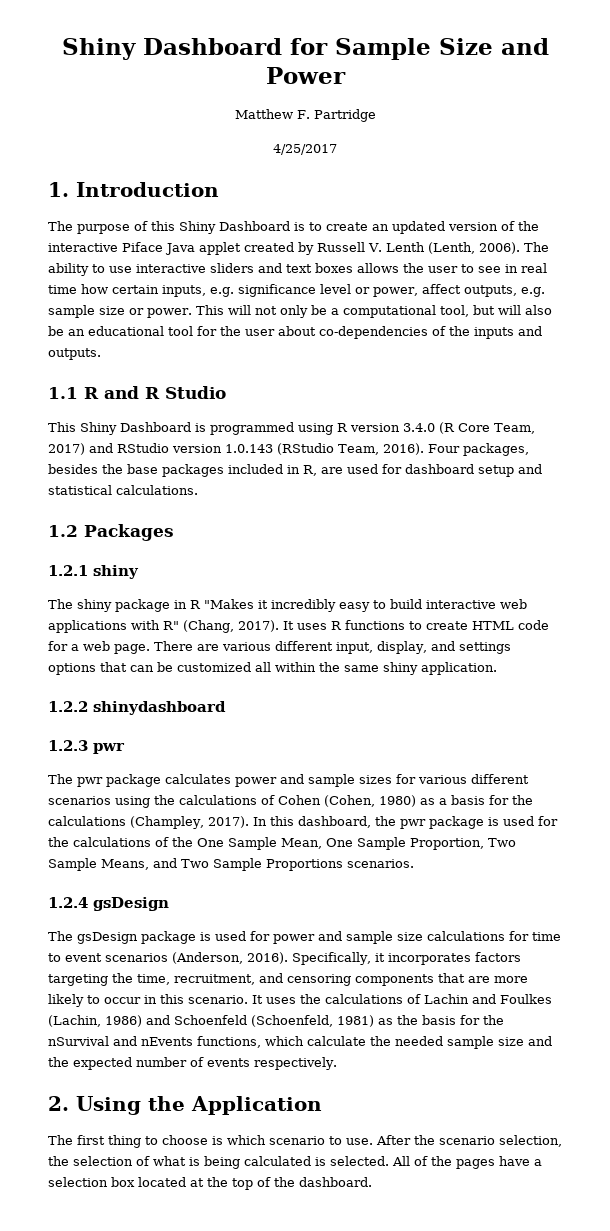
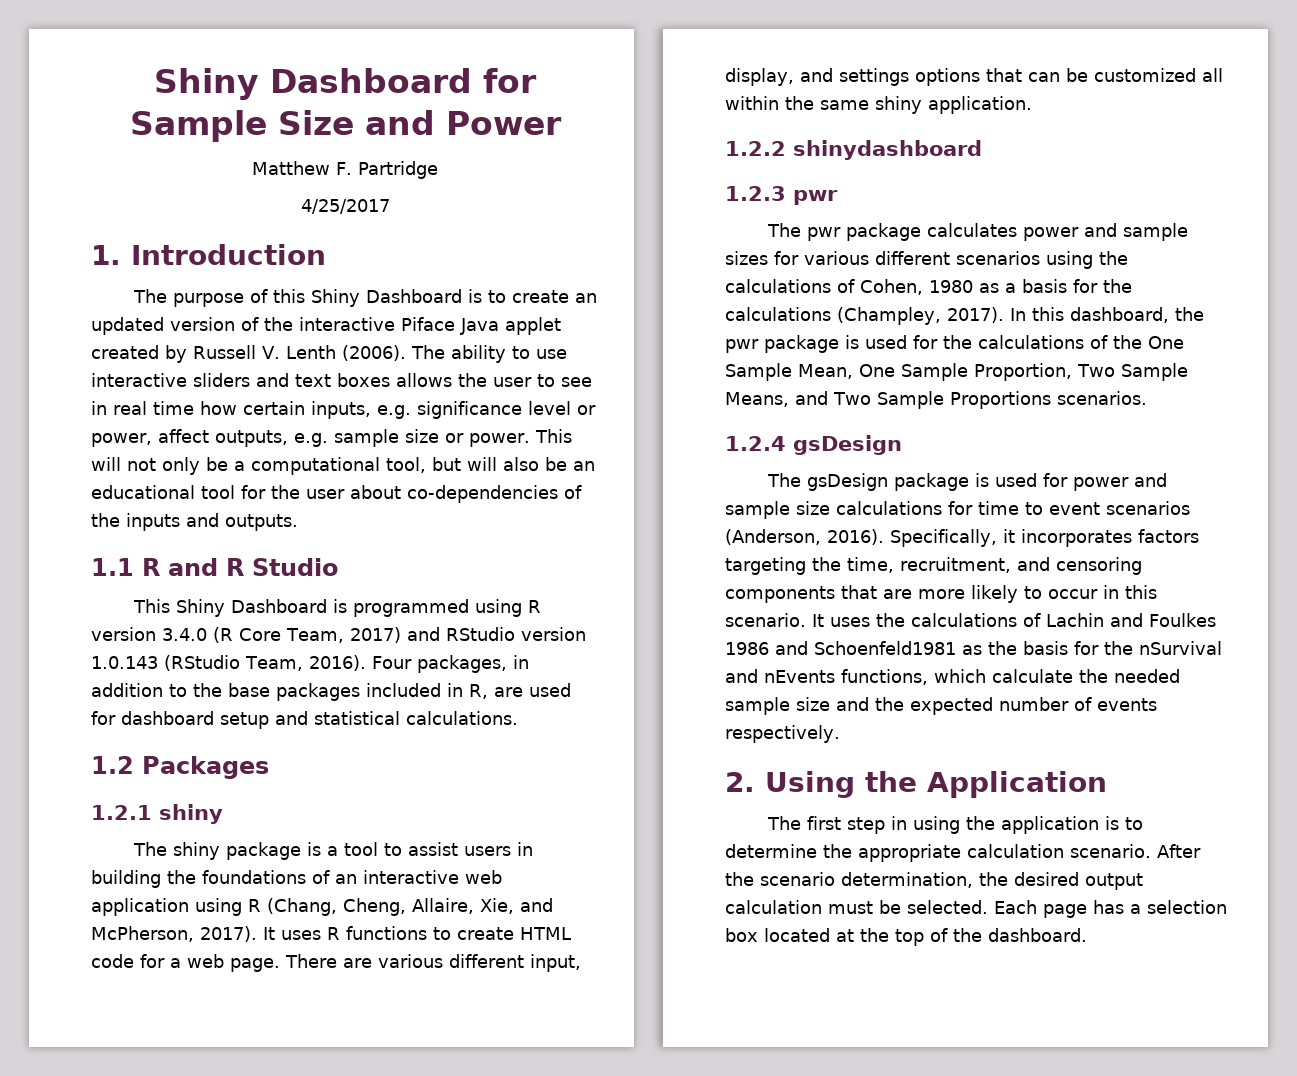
[427,242,520,254] (Lenth, 2006). -> [341,345,406,361] (2006).
[48,464,98,474] besides -> [512,655,529,669] [91,683,187,697] in addition to
[174,599,527,612] [48,620,234,633] in R "Makes it incredibly easy to build interactive web applications with R" (Chang, -> [307,842,534,856] [91,870,502,888] [91,898,553,916] [91,926,194,942] is a tool to assist users in building the foundations of an interactive web application using R (Chang, Cheng, Allaire, Xie, and McPherson,
[278,795,416,807] Cohen (Cohen, 1980) -> [860,279,973,295] Cohen, 1980
[48,1015,374,1027] (Lachin, 1986) and Schoenfeld (Schoenfeld, 1981) -> [725,641,956,655] 1986 and Schoenfeld1981
[108,1135,562,1148] [48,1156,530,1169] thing to choose is which scenario to use. After the scenario selection, the selection of what is being calculated is selected. All of the pages have -> [847,816,1144,834] [725,844,1201,862] [725,872,1143,890] [725,900,1124,918] step in using the application is to determine the appropriate calculation scenario. After the scenario determination, the desired output calculation must be selected. Each page has

